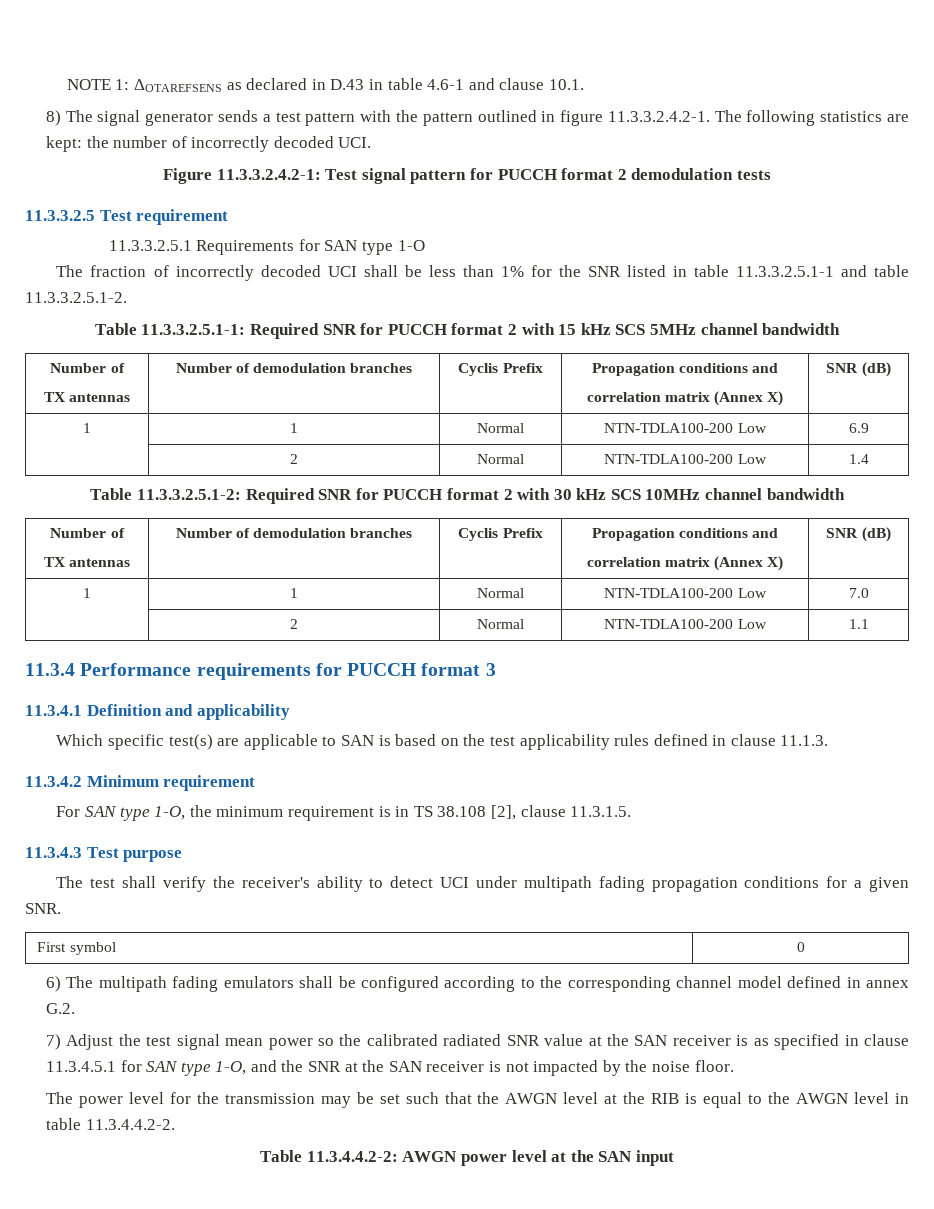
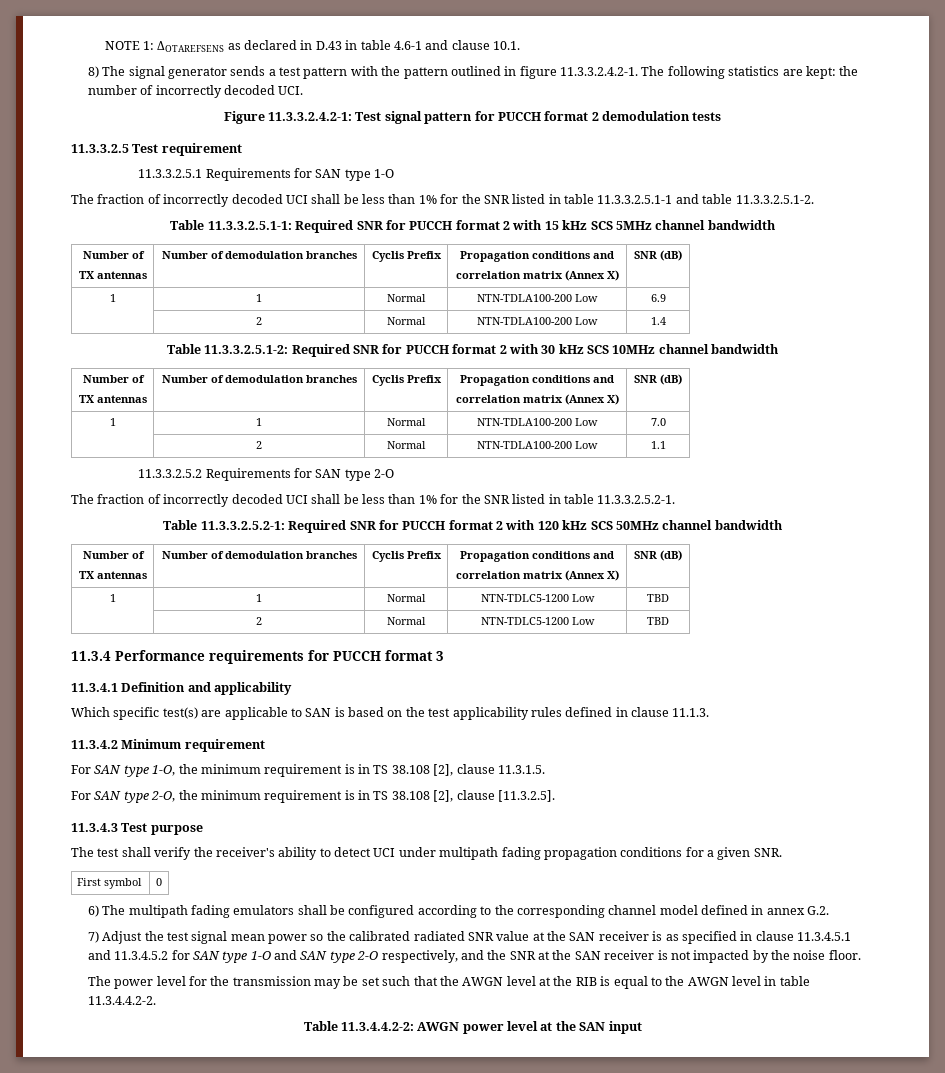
(869, 624) none -> [138,468,395,481] [71,494,676,507] [163,520,783,533] [82,551,145,559] [78,571,147,579] [161,551,357,559] [371,551,442,562] [459,551,614,562] [455,570,619,581] [634,550,682,561] [109,594,116,602] [256,594,262,602] [386,594,426,602] [480,594,595,602] [647,594,669,602] [256,617,262,625] [386,617,426,625] [480,617,595,625] [647,617,669,625] // 11.3.3.2.5.2 Requirements for SAN type 2-O // The fraction of incorrectly decoded UCI shall be less than 1% for the SNR listed in table 11.3.3.2.5.2-1. // Table 11.3.3.2.5.2-1: Required SNR for PUCCH format 2 with 120 kHz SCS 50MHz channel bandwidth // Number of // TX antennas | Number of demodulation branches | Cyclis Prefix | Propagation conditions and // correlation matrix (Annex X) | SNR (dB) // 1 | 1 | Normal | NTN-TDLC5-1200 Low | TBD // | 2 | Normal | NTN-TDLC5-1200 Low | TBD
(632, 811) none -> [71,790,555,803] // For SAN type 2-O, the minimum requirement is in TS 38.108 [2], clause [11.3.2.5].
[120,1060,247,1076] for SAN type 1-O, -> [87,950,458,963] and 11.3.4.5.2 for SAN type 1-O and SAN type 2-O respectively,

